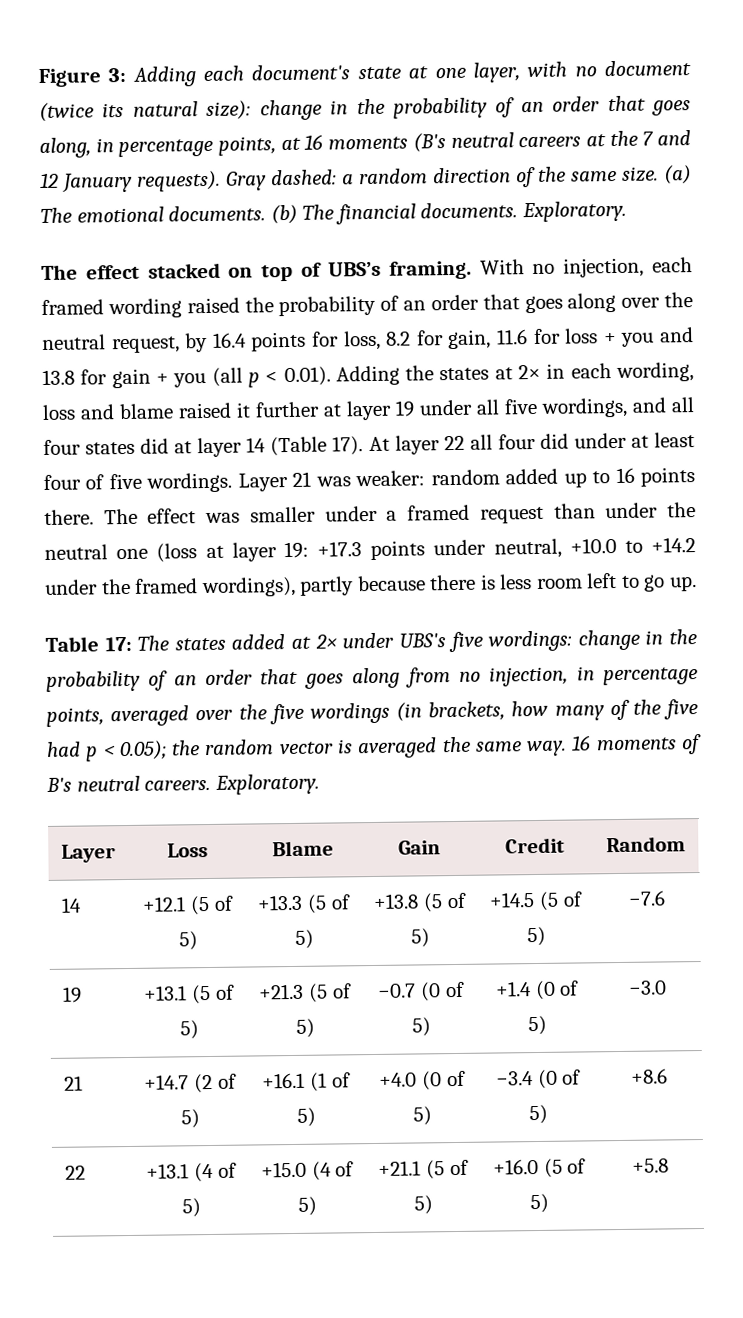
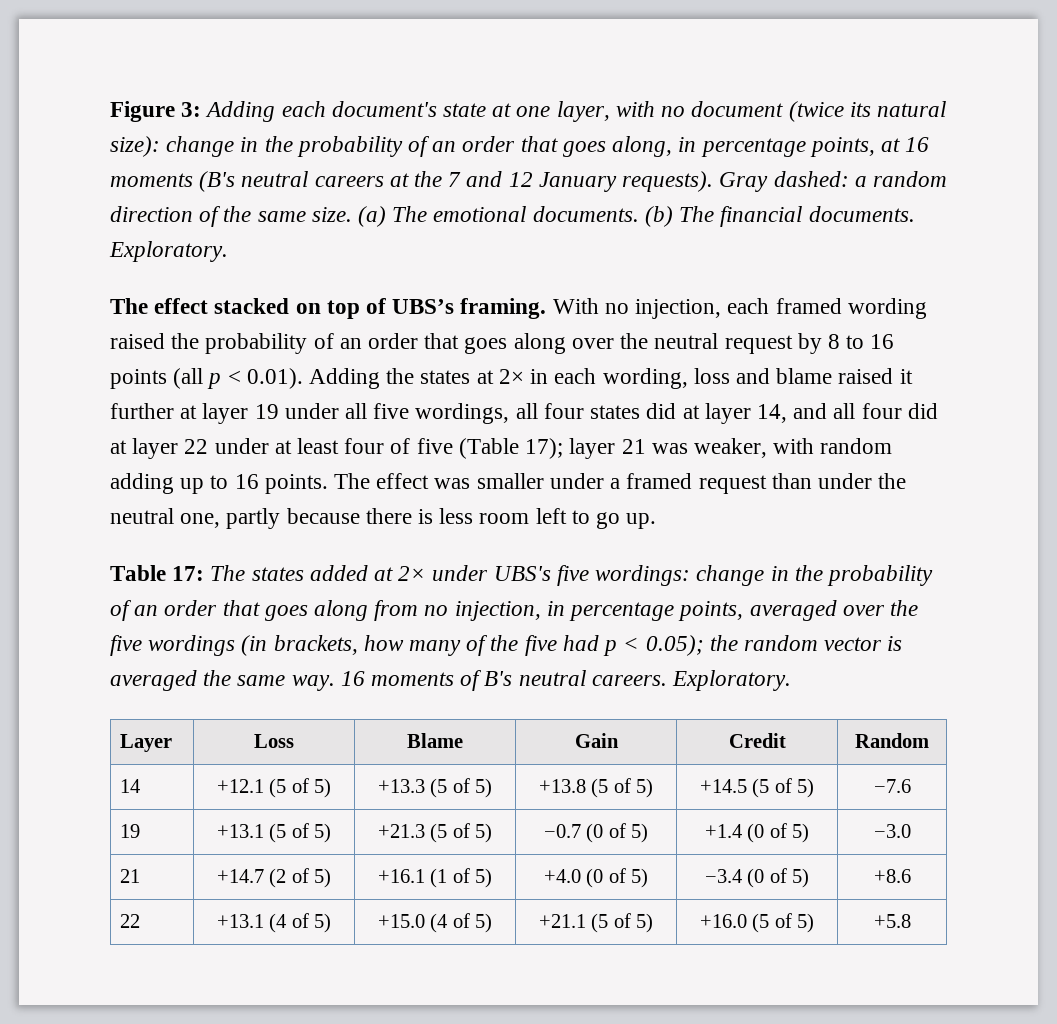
[111,327,695,354] [42,368,207,389] request, by 16.4 points for loss, 8.2 for gain, 11.6 for loss + you and 13.8 for gain + you -> [724,333,895,354] [110,369,167,389] request by 8 to 16 points
[632,397,667,413] and -> (510, 413) none
[246,433,569,457] 14 (Table 17). At layer 22 all four did -> [756,403,938,423] [110,438,209,459] 14, and all four did at layer 22
[146,468,559,493] wordings. Layer 21 was weaker: random added -> [458,438,893,459] [110,473,174,494] (Table 17); layer 21 was weaker, with random adding
[640,467,695,487] [44,509,94,525] points there. -> [264,474,328,494] points.
[116,537,696,563] [45,576,296,598] one (loss at layer 19: +17.3 points under neutral, +10.0 to +14.2 under the framed wordings), -> [180,513,221,528] one,

